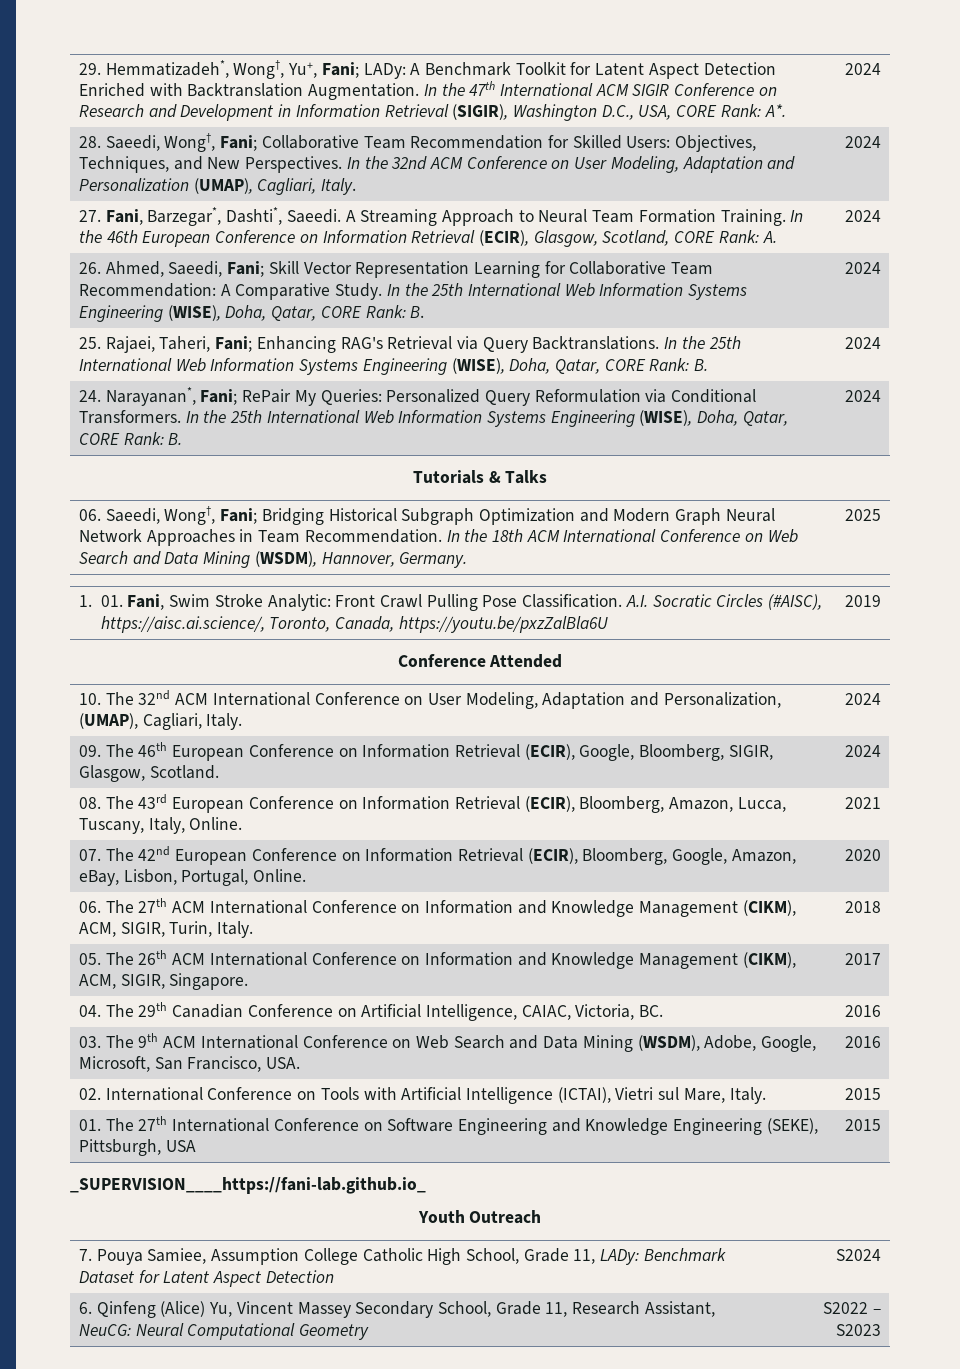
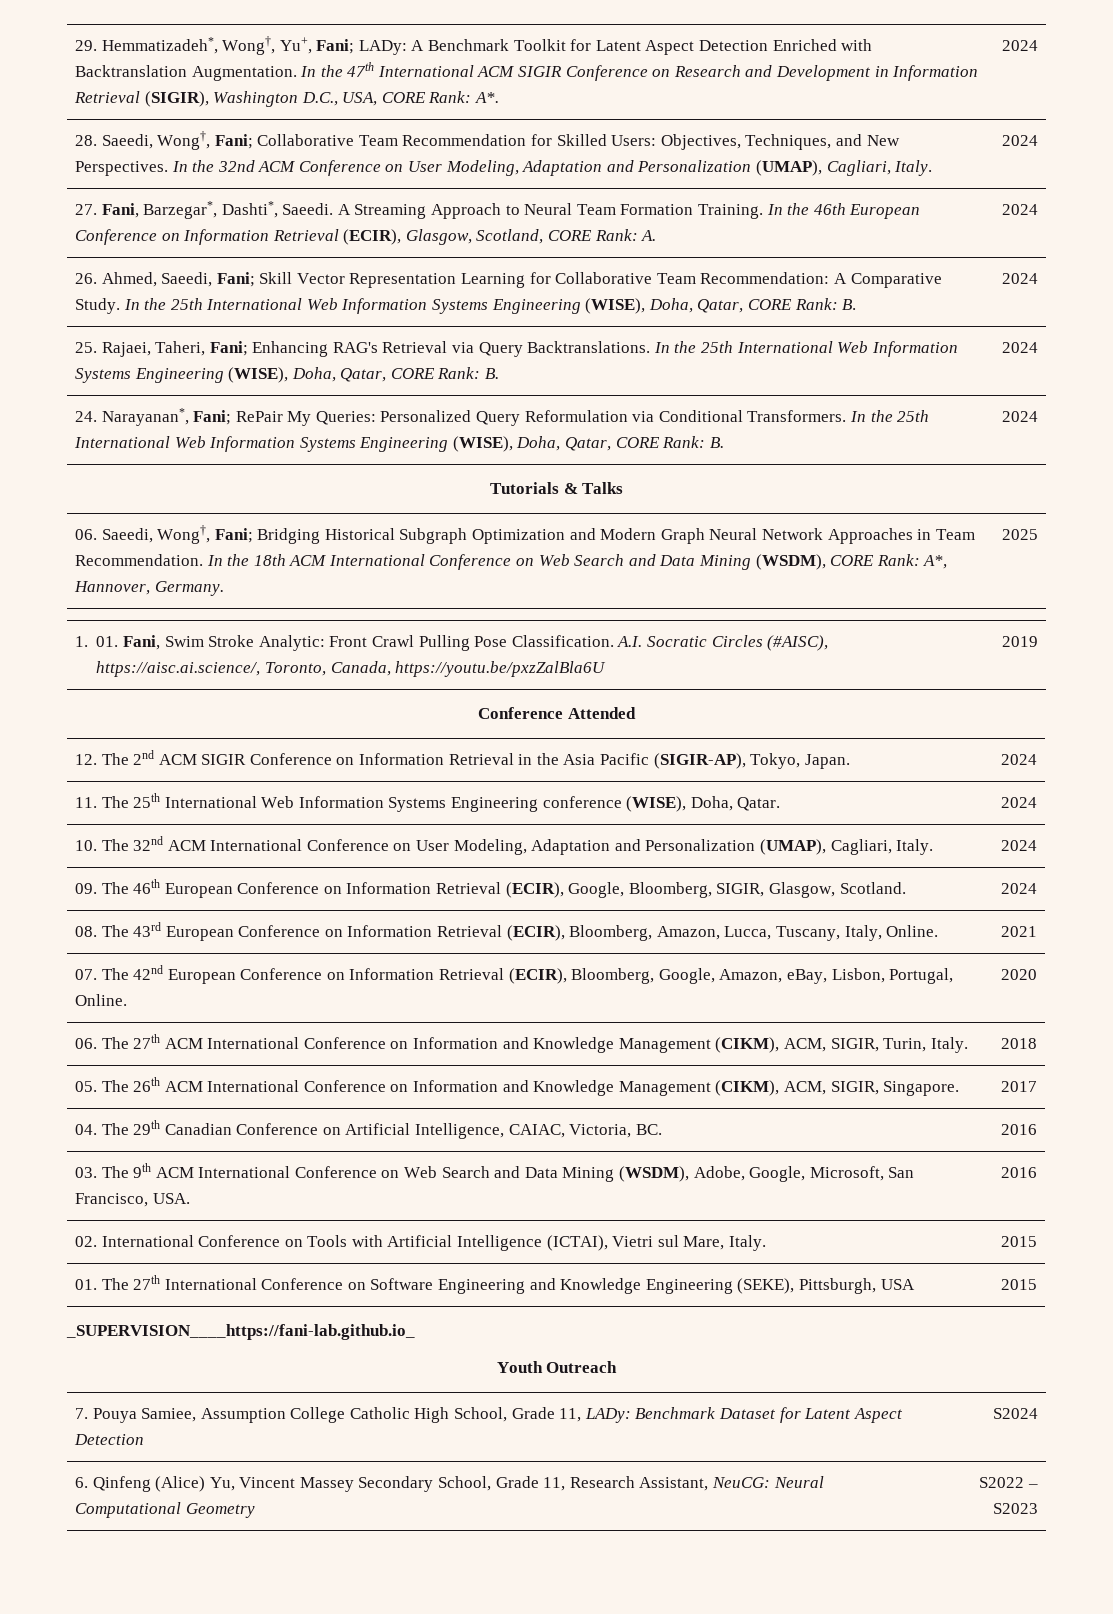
(317, 559) none -> [830,554,948,569] CORE Rank: A*,
(563, 661) none -> [74,750,850,769] [1001,754,1038,765] [74,793,781,812] [1001,797,1038,808] // 12. The 2nd ACM SIGIR Conference on Information Retrieval in the Asia Pacific (SIGIR-AP), Tokyo, Japan. | 2024 // 11. The 25th International Web Information Systems Engineering conference (WISE), Doha, Qatar. | 2024
[663,692,781,708] Personalization, -> [645,839,756,851] Personalization

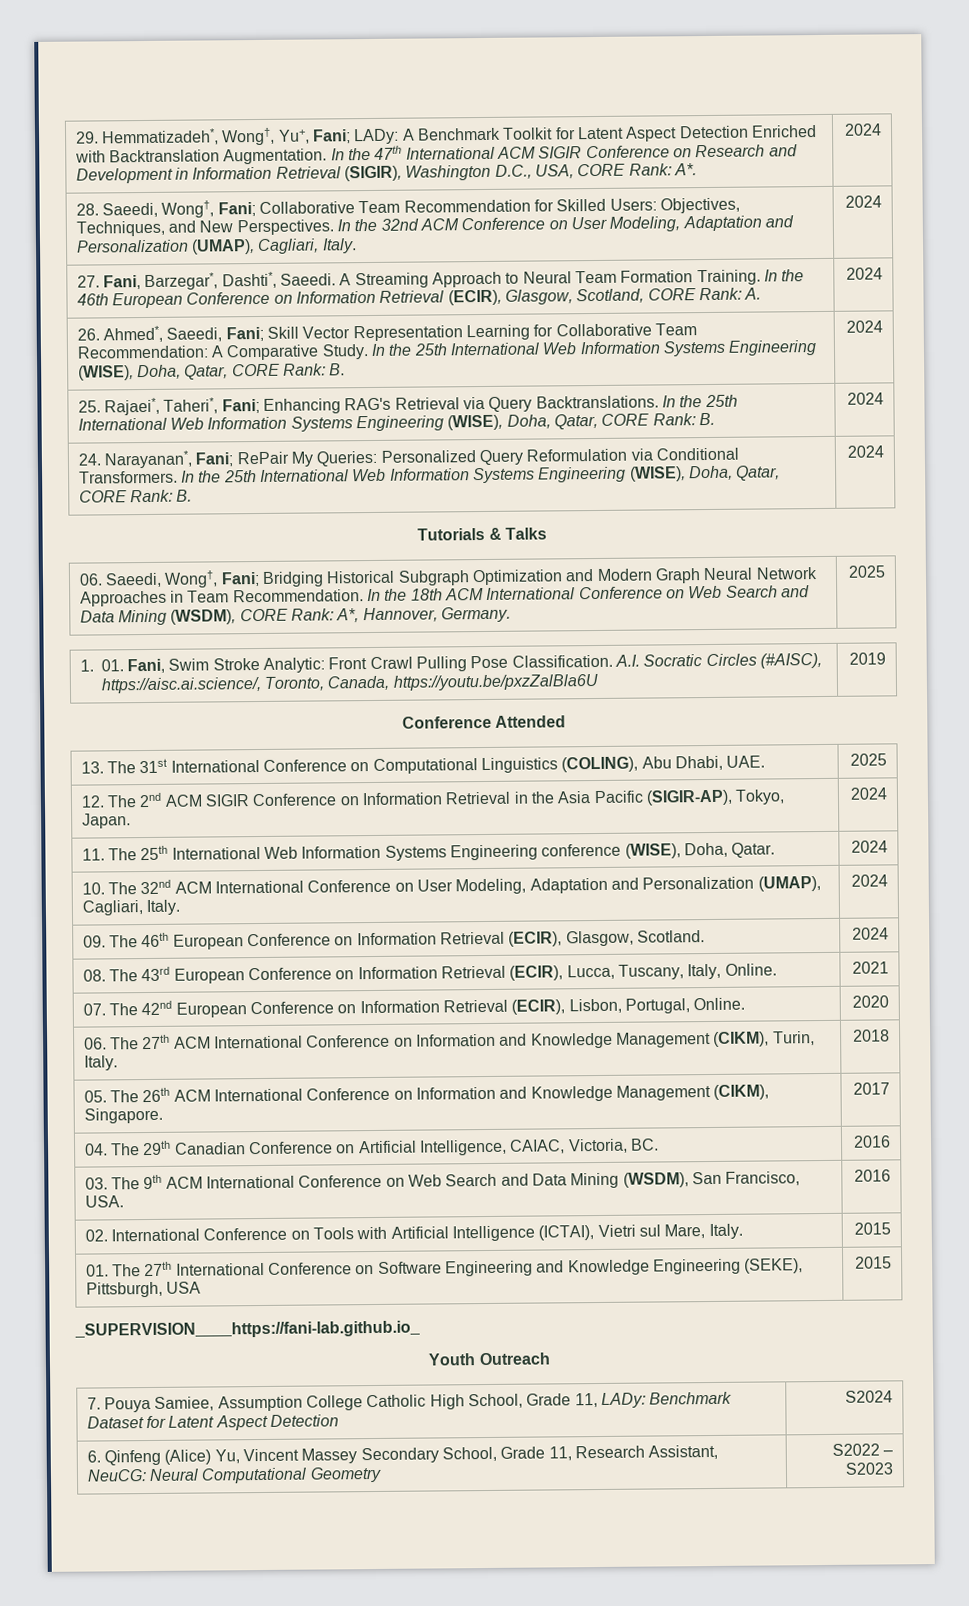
[101,272,157,287] Ahmed, -> [103,325,164,343] Ahmed*,
[101,341,206,357] Rajaei, Taheri, -> [104,397,219,416] Rajaei*, Taheri*,
(636, 713) none -> [80,755,766,774] [850,753,888,766] // 13. The 31st International Conference on Computational Linguistics (COLING), Abu Dhabi, UAE. | 2025
[568,882,765,898] Google, Bloomberg, SIGIR, -> (563, 939) none
[569,925,720,941] Bloomberg, Amazon, -> (564, 973) none
[571,968,828,984] Bloomberg, Google, Amazon, eBay, -> (566, 1007) none
[784,1038,879,1052] ACM, SIGIR, -> (770, 1039) none
[784,1081,879,1095] ACM, SIGIR, -> (770, 1092) none
[693,1166,884,1182] Adobe, Google, Microsoft, -> (689, 1180) none

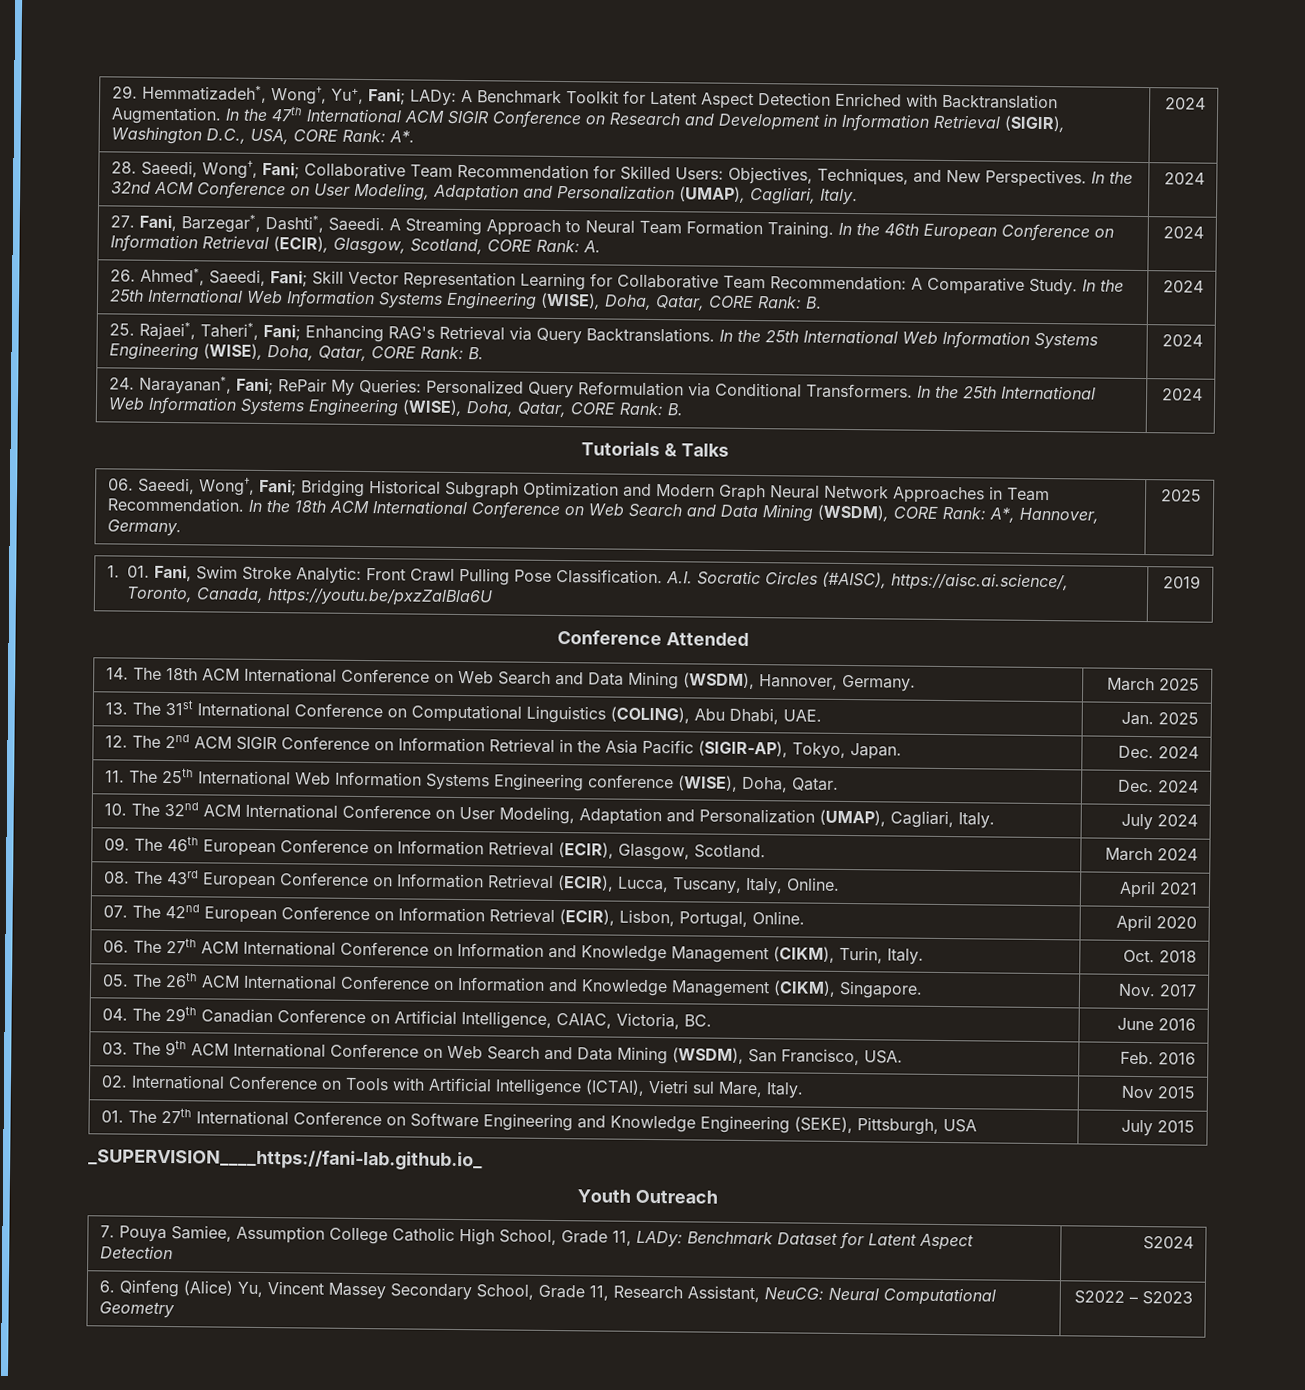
(567, 721) none -> [106,667,917,692] [1106,677,1200,692] // 14. The 18th ACM International Conference on Web Search and Data Mining (WSDM), Hannover, Germany. | March 2025
(766, 761) none -> [1120,711,1154,726] Jan.
(131, 821) none -> [1117,745,1154,759] Dec.
(776, 850) none -> [1117,779,1154,793] Dec.
(181, 907) none -> [1120,813,1153,831] July
(705, 936) none -> [1104,847,1153,862] March
(777, 969) none -> [1118,880,1156,899] April
(746, 1004) none -> [1115,914,1152,933] April
(118, 1063) none -> [1122,949,1155,963] Oct.
(163, 1115) none -> [1117,983,1156,997] Nov.
(659, 1144) none -> [1116,1017,1154,1031] June
(124, 1201) none -> [1119,1051,1154,1065] Feb.
(743, 1231) none -> [1120,1085,1153,1099] Nov
(202, 1287) none -> [1120,1119,1153,1137] July

